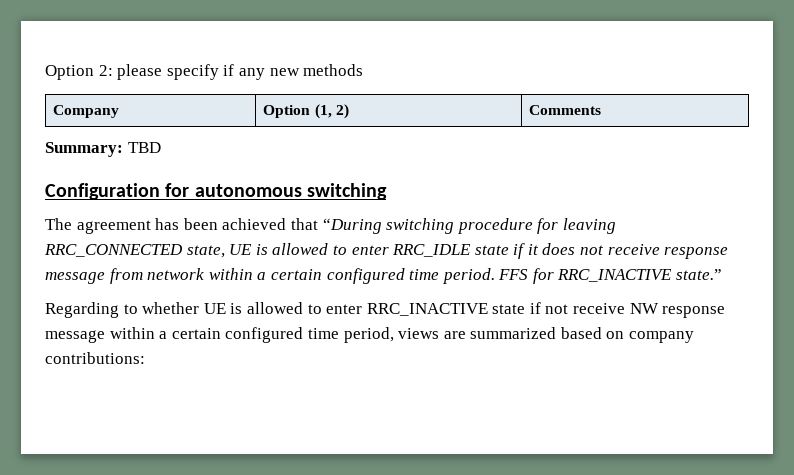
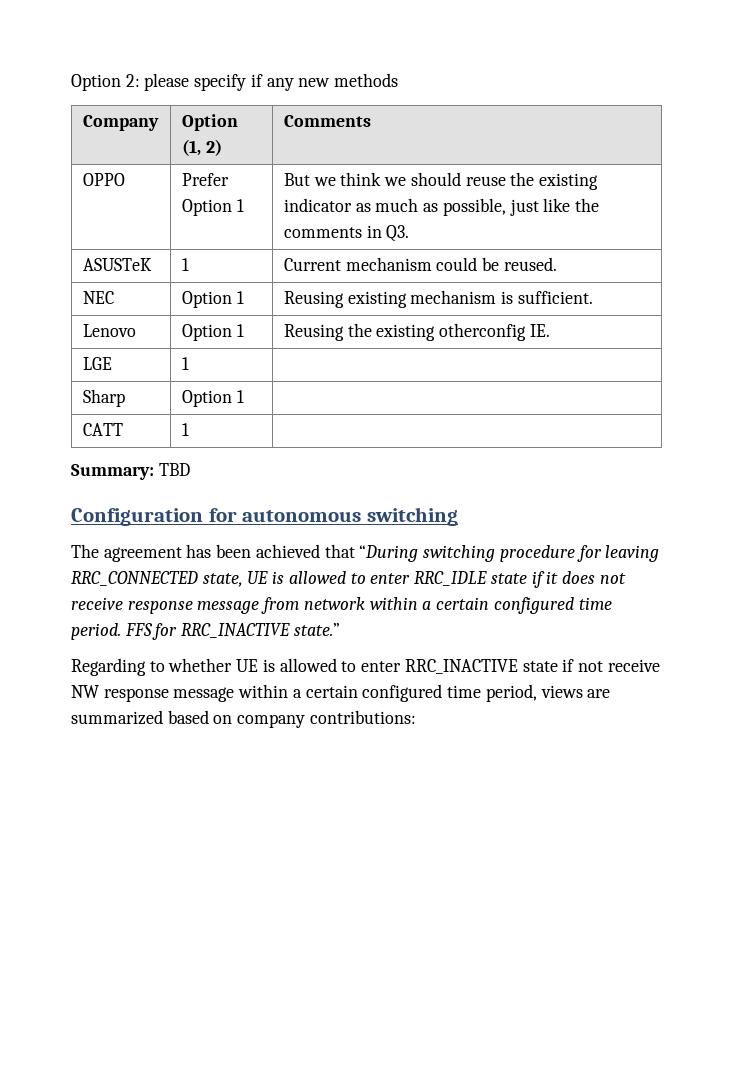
(602, 110) none -> [82,173,125,186] [181,173,229,186] [181,199,244,216] [283,172,599,190] [283,198,600,216] [283,225,410,242] [82,258,152,271] [181,258,189,271] [283,257,557,271] [82,291,114,304] [181,291,244,308] [283,290,593,308] [82,324,136,337] [181,324,244,341] [283,323,550,341] [82,357,112,370] [181,357,189,370] [82,389,125,407] [181,390,244,407] [82,423,123,436] [181,423,189,436] // OPPO | Prefer Option 1 | But we think we should reuse the existing indicator as much as possible, just like the comments in Q3. // ASUSTeK | 1 | Current mechanism could be reused. // NEC | Option 1 | Reusing existing mechanism is sufficient. // Lenovo | Option 1 | Reusing the existing otherconfig IE. // LGE | 1 | // Sharp | Option 1 | // CATT | 1 |

